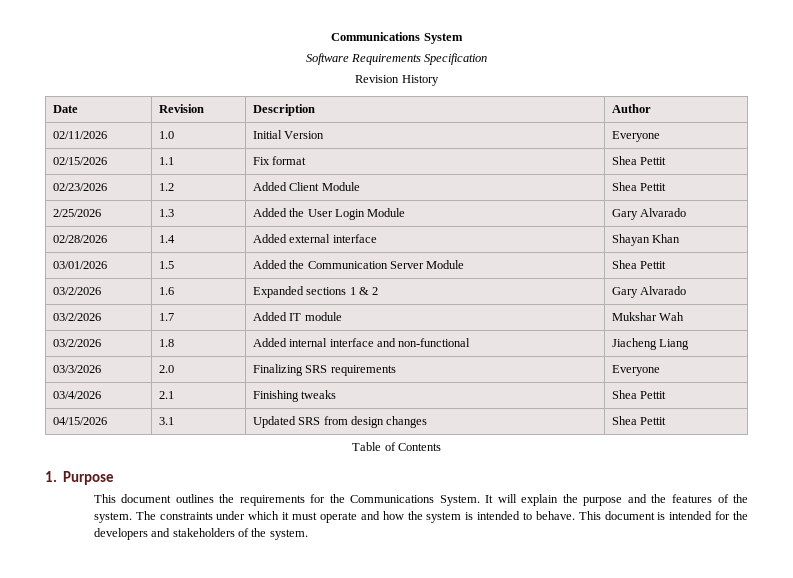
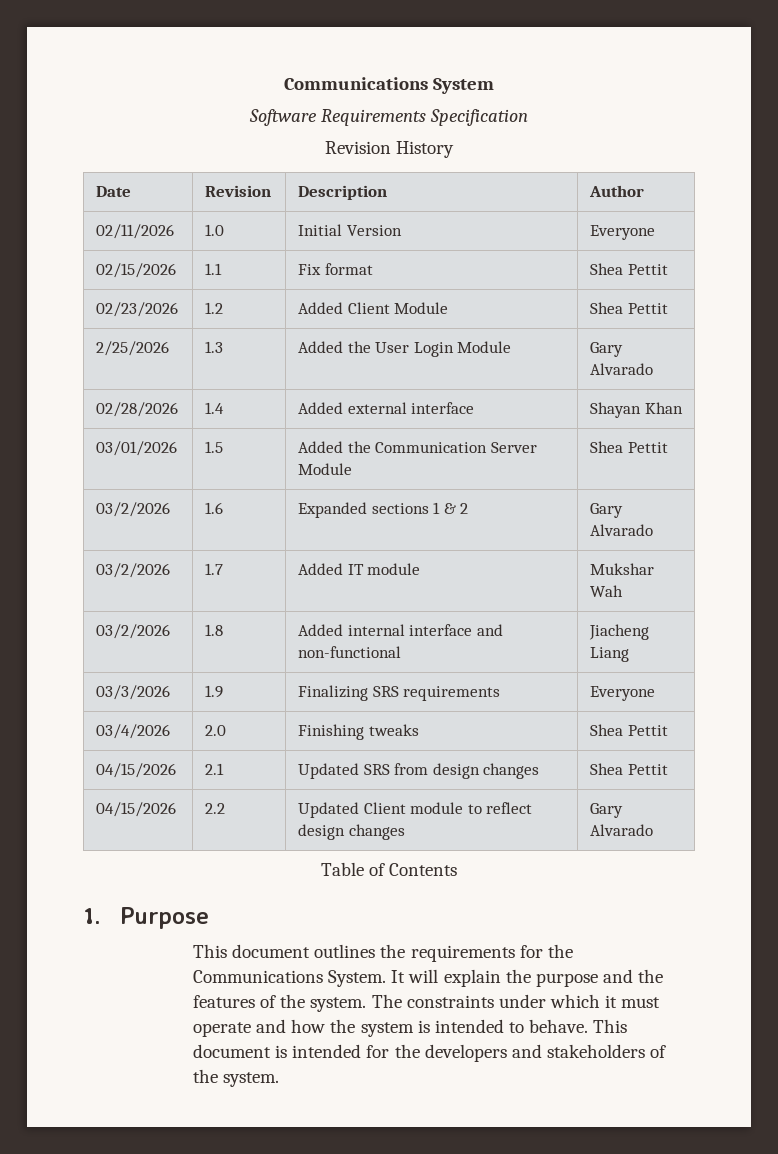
[158,365,174,373] 2.0 -> [205,685,224,698] 1.9
[158,391,174,399] 2.1 -> [205,725,227,736] 2.0
[158,417,174,425] 3.1 -> [205,763,225,775] 2.1
(667, 421) none -> [96,802,177,817] [205,803,226,814] [298,802,533,818] [298,824,405,840] [590,803,624,818] [590,824,654,836] // 04/15/2026 | 2.2 | Updated Client module to reflect design changes | Gary Alvarado

